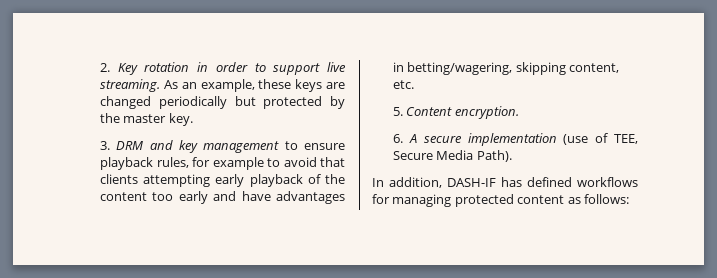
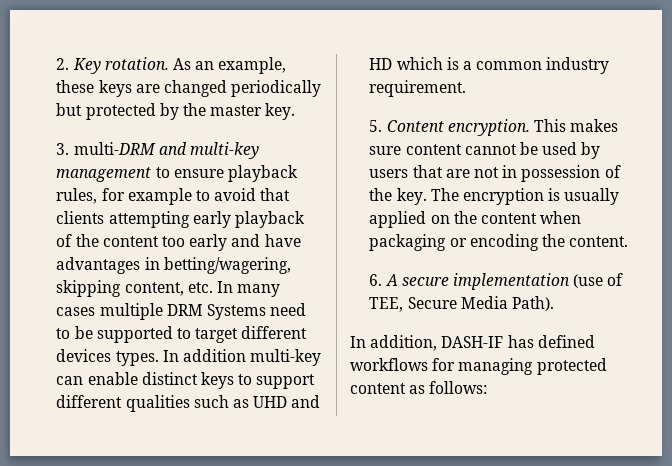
[144,62,346,75] [100,79,161,92] rotation in order to support live streaming. -> [104,57,169,70] rotation.
[116,140,199,153] DRM and key -> [73,142,259,159] multi-DRM and multi-key
[393,106,519,119] // 5. Content encryption. -> [216,281,281,297] [56,303,307,320] [56,326,308,343] [56,349,322,366] [56,372,316,389] [56,395,321,412] [369,57,610,74] [369,80,467,97] [369,119,619,136] [369,142,601,159] [369,165,621,182] [369,188,620,205] [369,211,582,228] [369,234,629,251] In many cases multiple DRM Systems need to be supported to target different devices types. In addition multi-key can enable distinct keys to support different qualities such as UHD and HD which is a common industry requirement. // 5. Content encryption. This makes sure content cannot be used by users that are not in possession of the key. The encryption is usually applied on the content when packaging or encoding the content.

